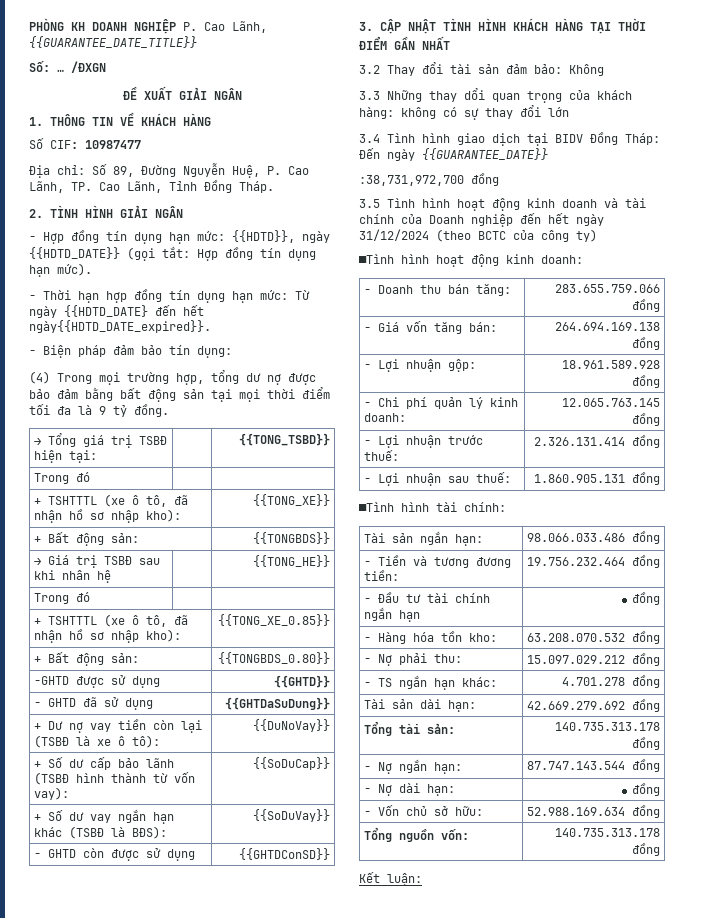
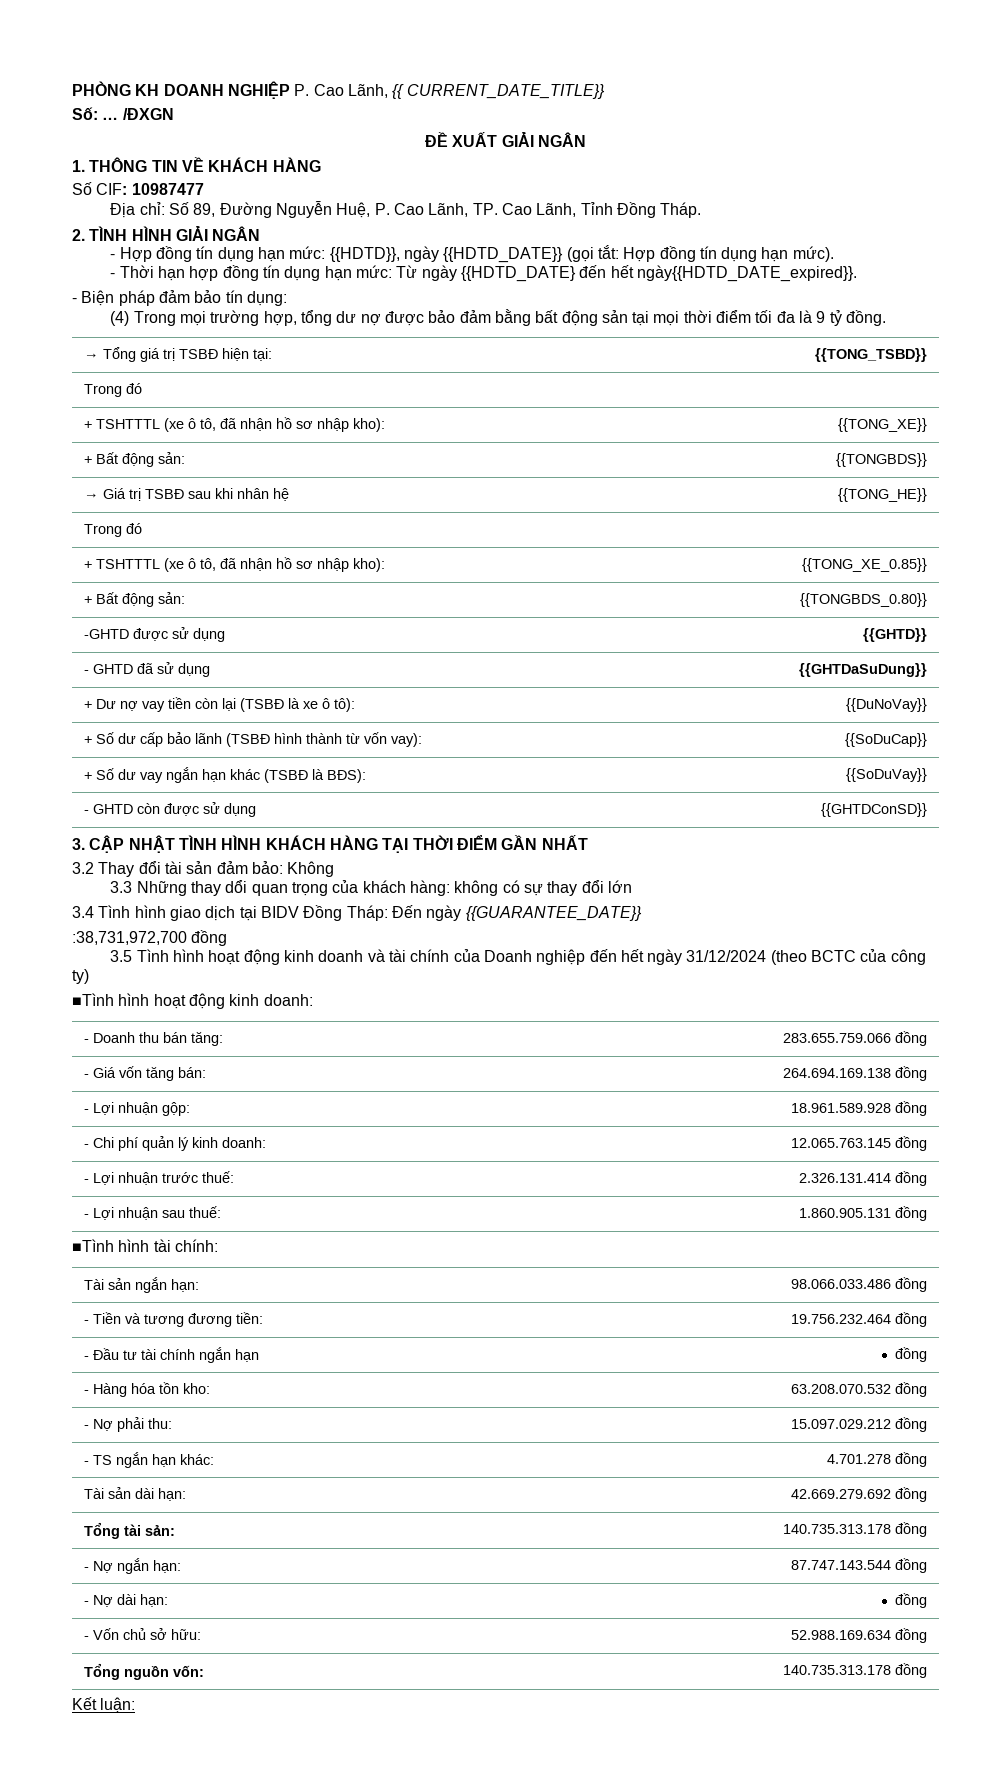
[29,36,197,48] {{GUARANTEE_DATE_TITLE}} -> [392,84,605,99] {{ CURRENT_DATE_TITLE}}

